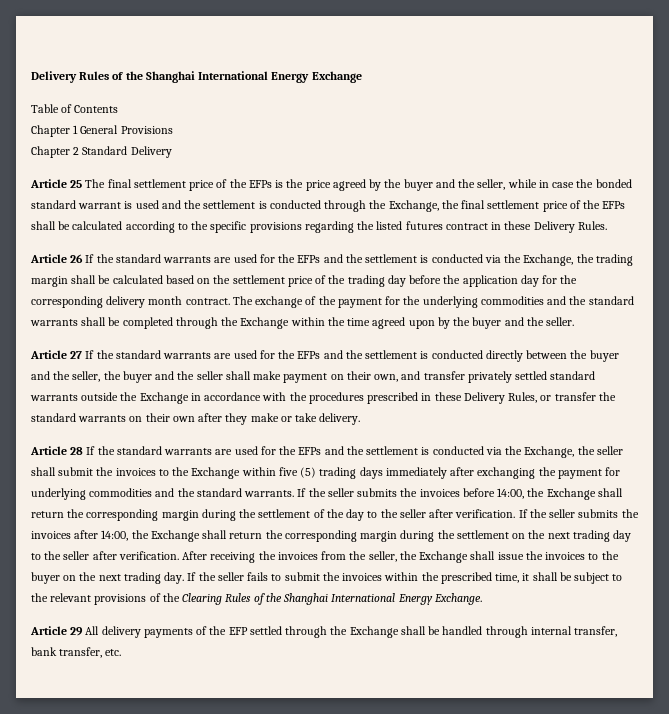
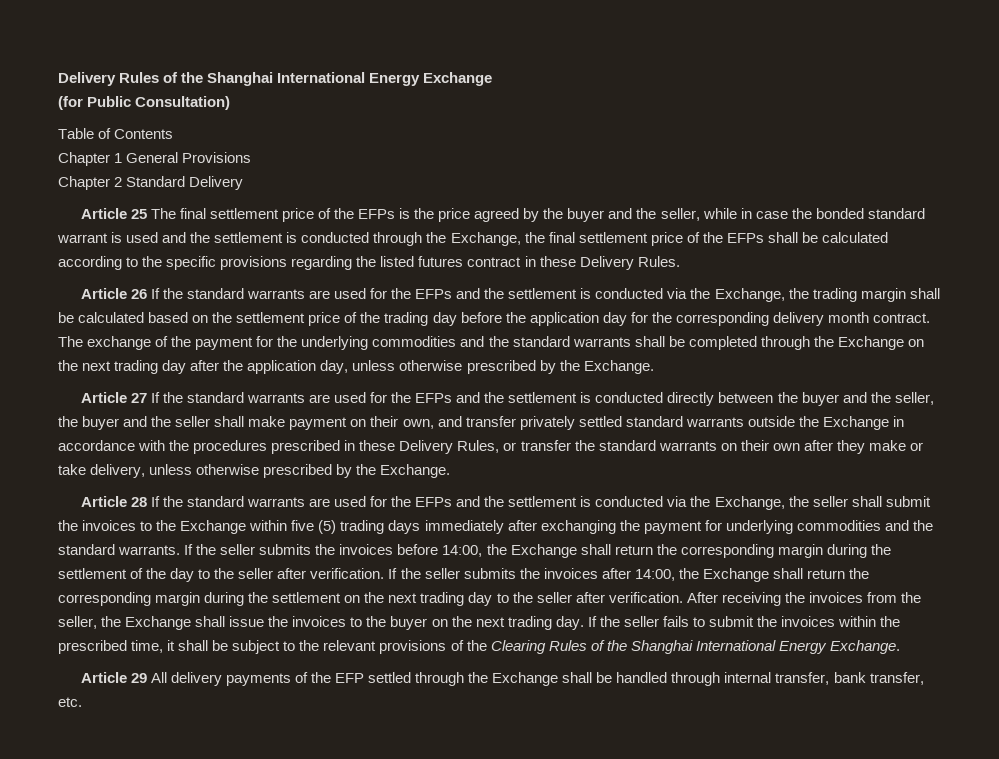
(362, 77) none -> [58,96,231,110] // (for Public Consultation)
[290,317,575,329] within the time agreed upon by the buyer and the seller. -> [907,339,924,347] [58,360,654,374] on the next trading day after the application day, unless otherwise prescribed by the Exchange.
[319,413,361,425] delivery. -> [90,464,451,478] delivery, unless otherwise prescribed by the Exchange.

